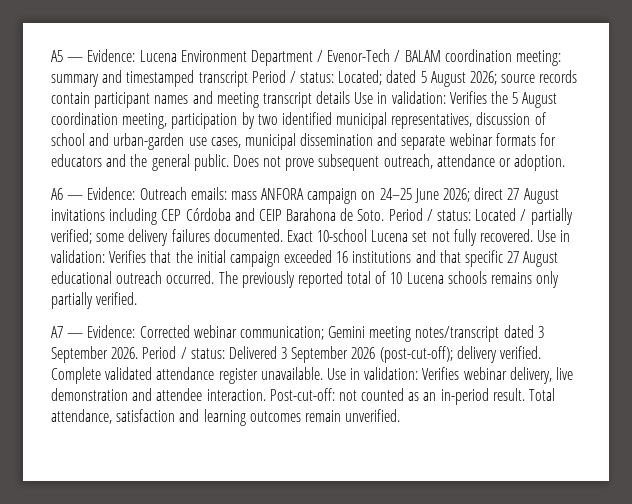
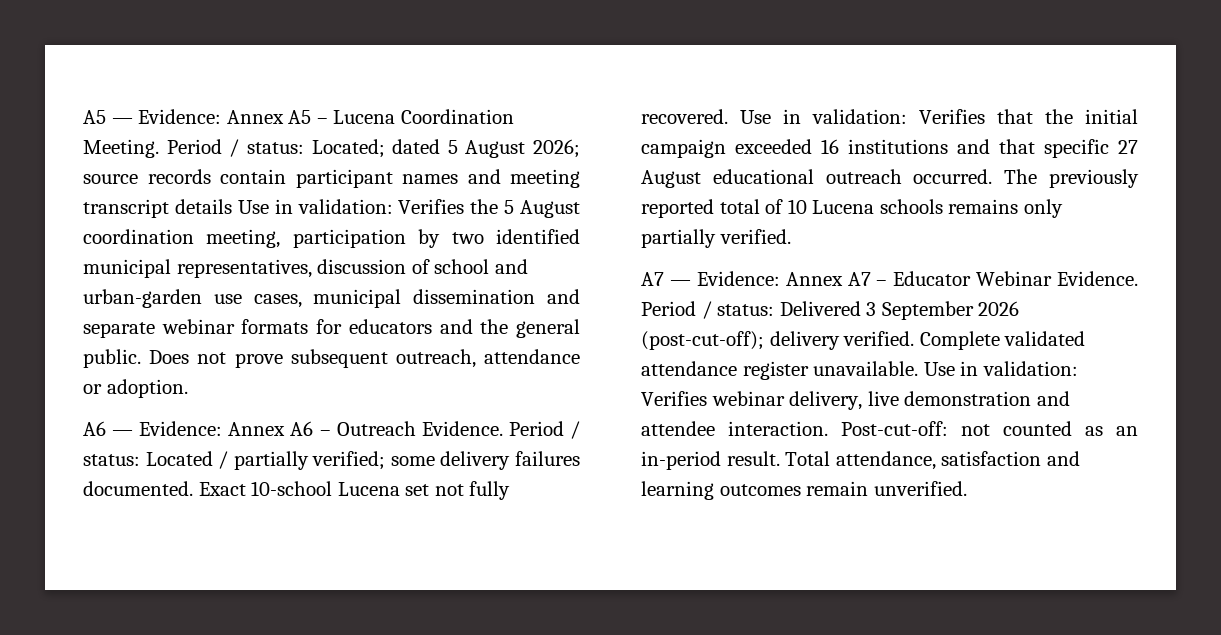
[139,49,562,66] [51,70,248,87] Lucena Environment Department / Evenor-Tech / BALAM coordination meeting: summary and timestamped transcript -> [226,109,514,124] [83,139,159,158] Annex A5 – Lucena Coordination Meeting.
[139,187,559,204] [51,208,385,225] Outreach emails: mass ANFORA campaign on 24–25 June 2026; direct 27 August invitations including CEP Córdoba and CEIP Barahona de Soto. -> [228,421,503,436] Annex A6 – Outreach Evidence.
[139,325,544,342] [51,346,139,363] Corrected webinar communication; Gemini meeting notes/transcript dated 3 September 2026. -> [785,271,1138,286] Annex A7 – Educator Webinar Evidence.

